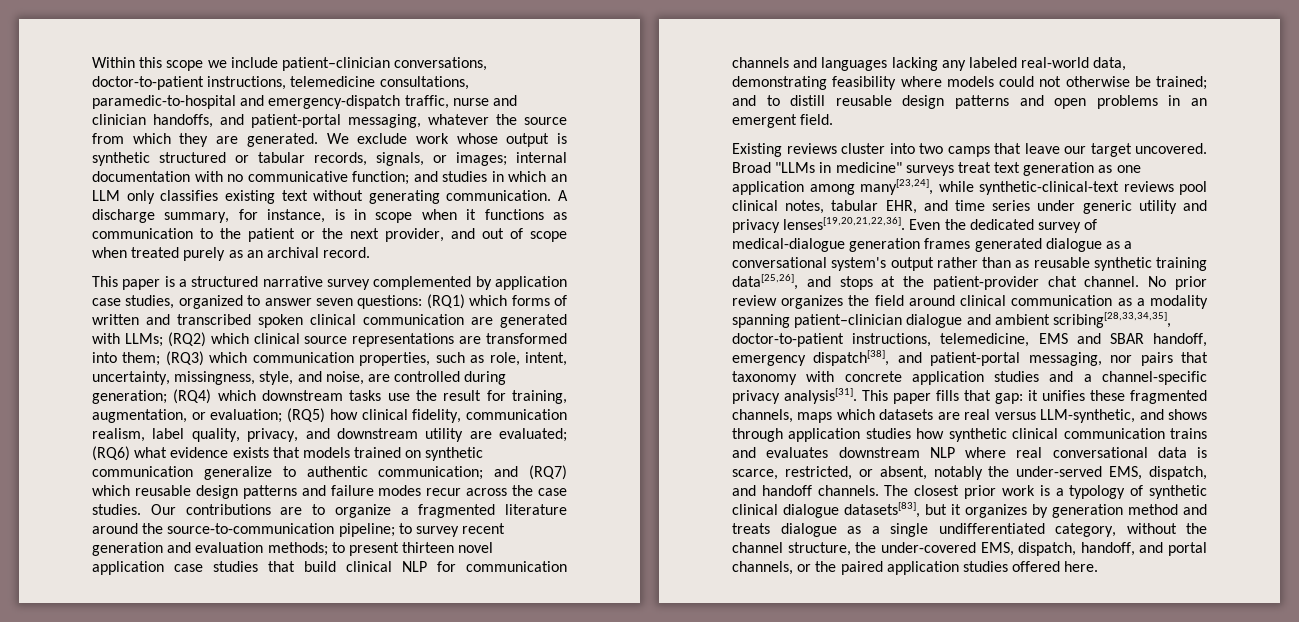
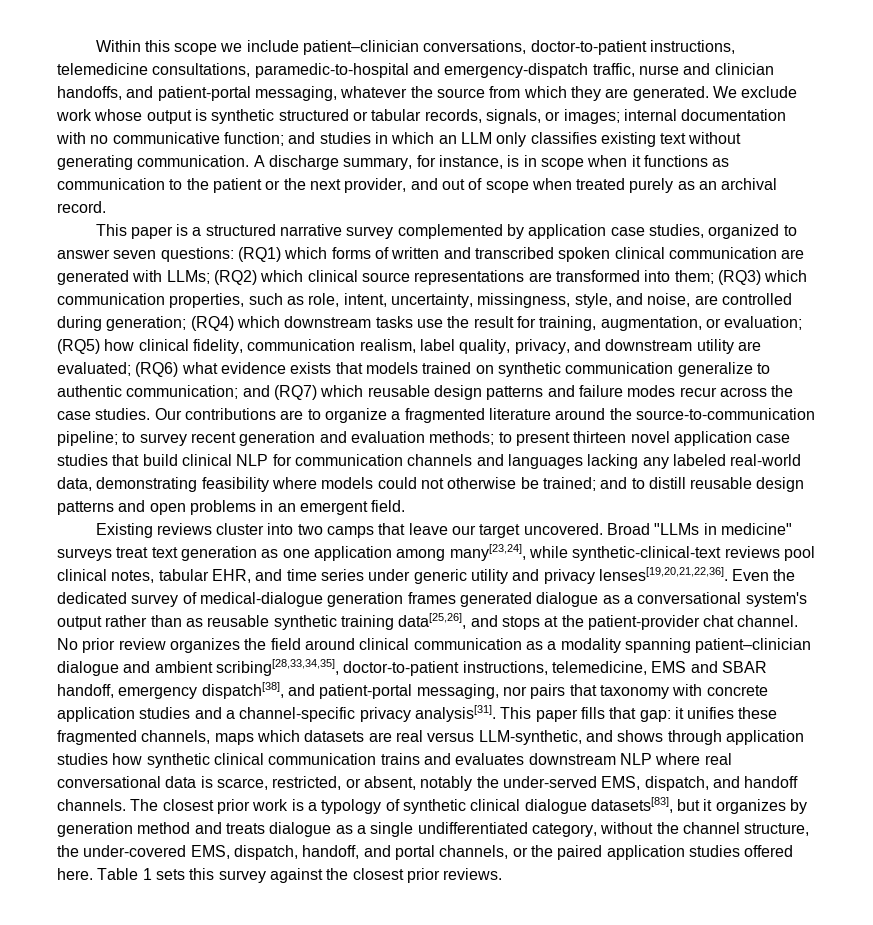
(1099, 566) none -> [97,868,503,883] Table 1 sets this survey against the closest prior reviews.

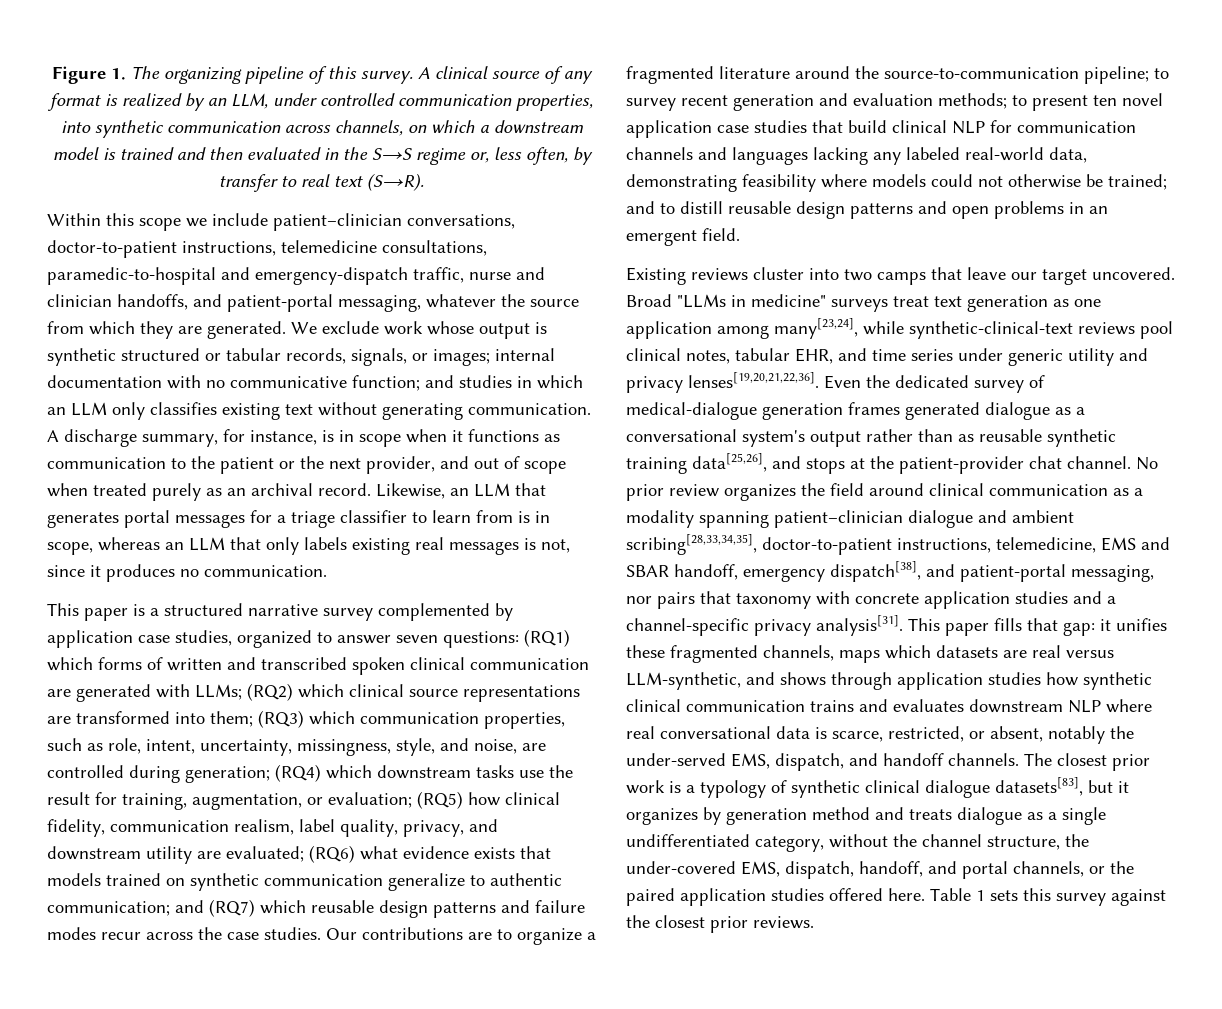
(95, 46) none -> [52,66,593,84] [47,93,593,111] [60,120,584,138] [52,147,593,165] [219,173,424,192] Figure 1. The organizing pipeline of this survey. A clinical source of any format is realized by an LLM, under controlled communication properties, into synthetic communication across channels, on which a downstream model is trained and then evaluated in the S→S regime or, less often, by transfer to real text (S→R). //
(106, 207) none -> [376,483,546,499] [47,510,550,528] [47,537,570,555] [47,564,327,582] Likewise, an LLM that generates portal messages for a triage classifier to learn from is in scope, whereas an LLM that only labels existing real messages is not, since it produces no communication.
[573,431,627,443] thirteen -> [1093,95,1117,106] ten

